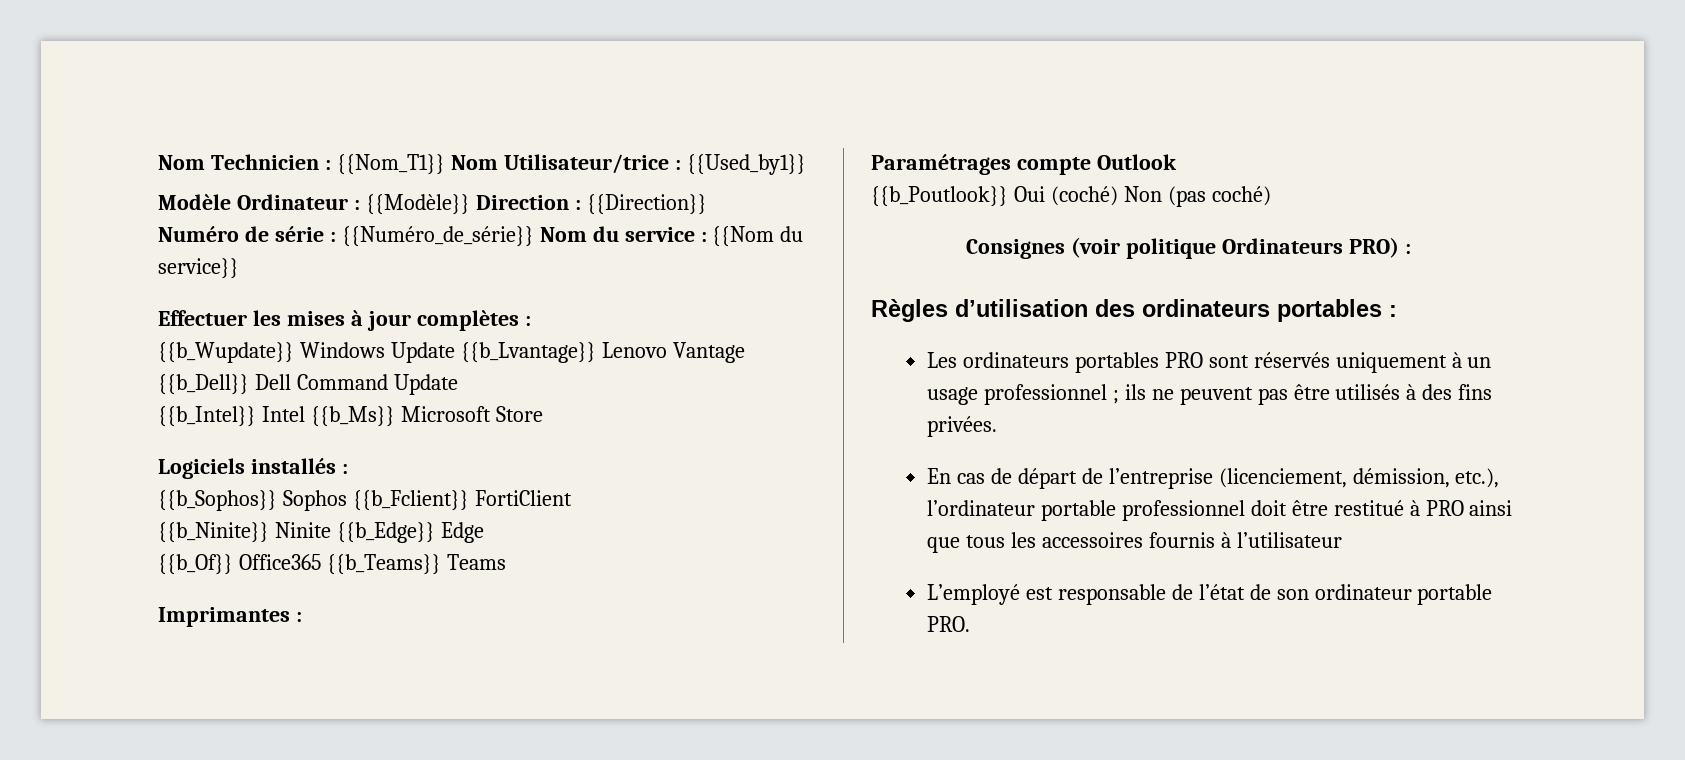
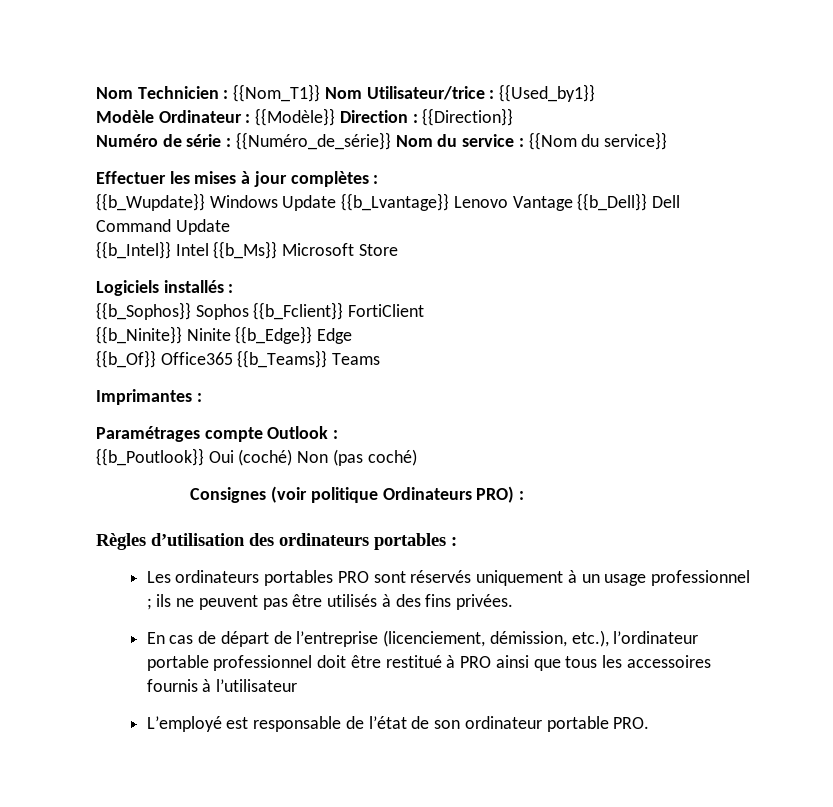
(1177, 162) none -> [333,430,339,439] :

